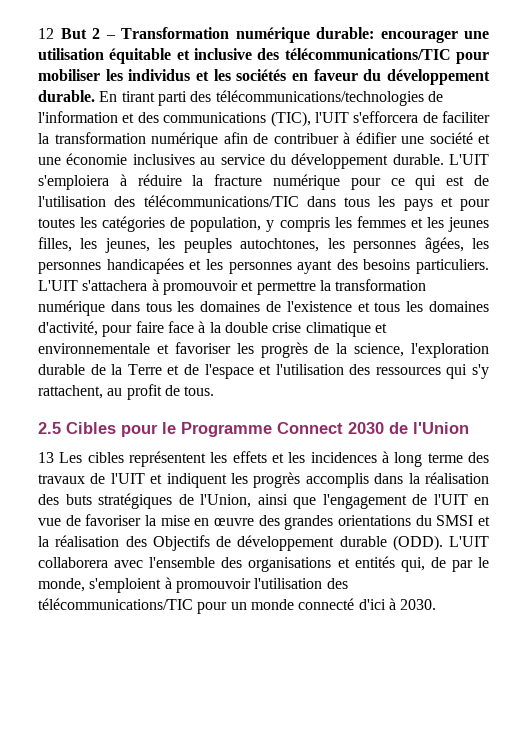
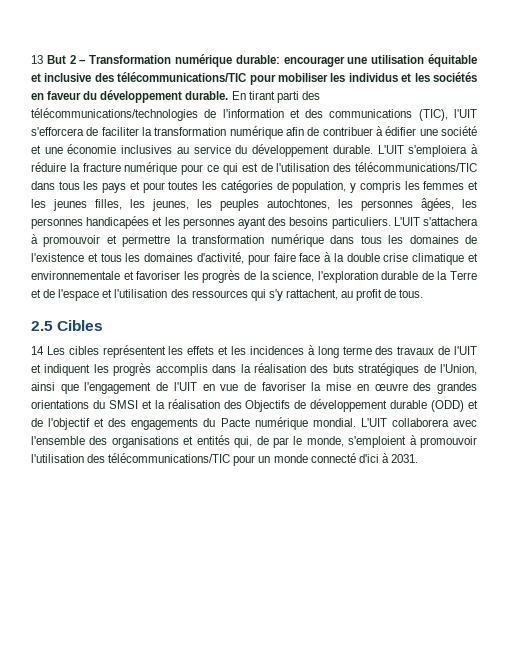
[38,28,54,39] 12 -> [31,55,43,64] 13
[121,422,469,437] [38,452,54,463] pour le Programme Connect 2030 de l'Union // 13 -> [31,346,44,355] // 14
[392,535,443,551] (ODD). -> [431,400,479,412] [31,417,356,430] (ODD) et de l'objectif et des engagements du Pacte numérique mondial.
[400,599,437,610] 2030. -> [390,454,418,463] 2031.

